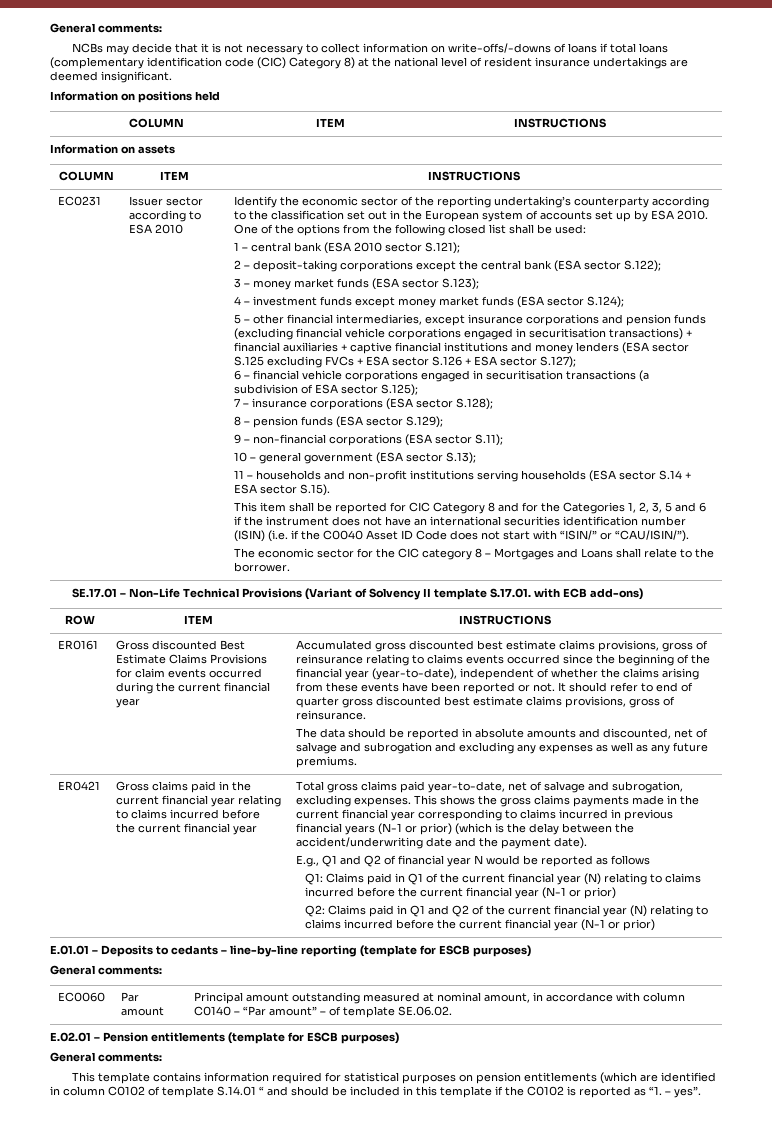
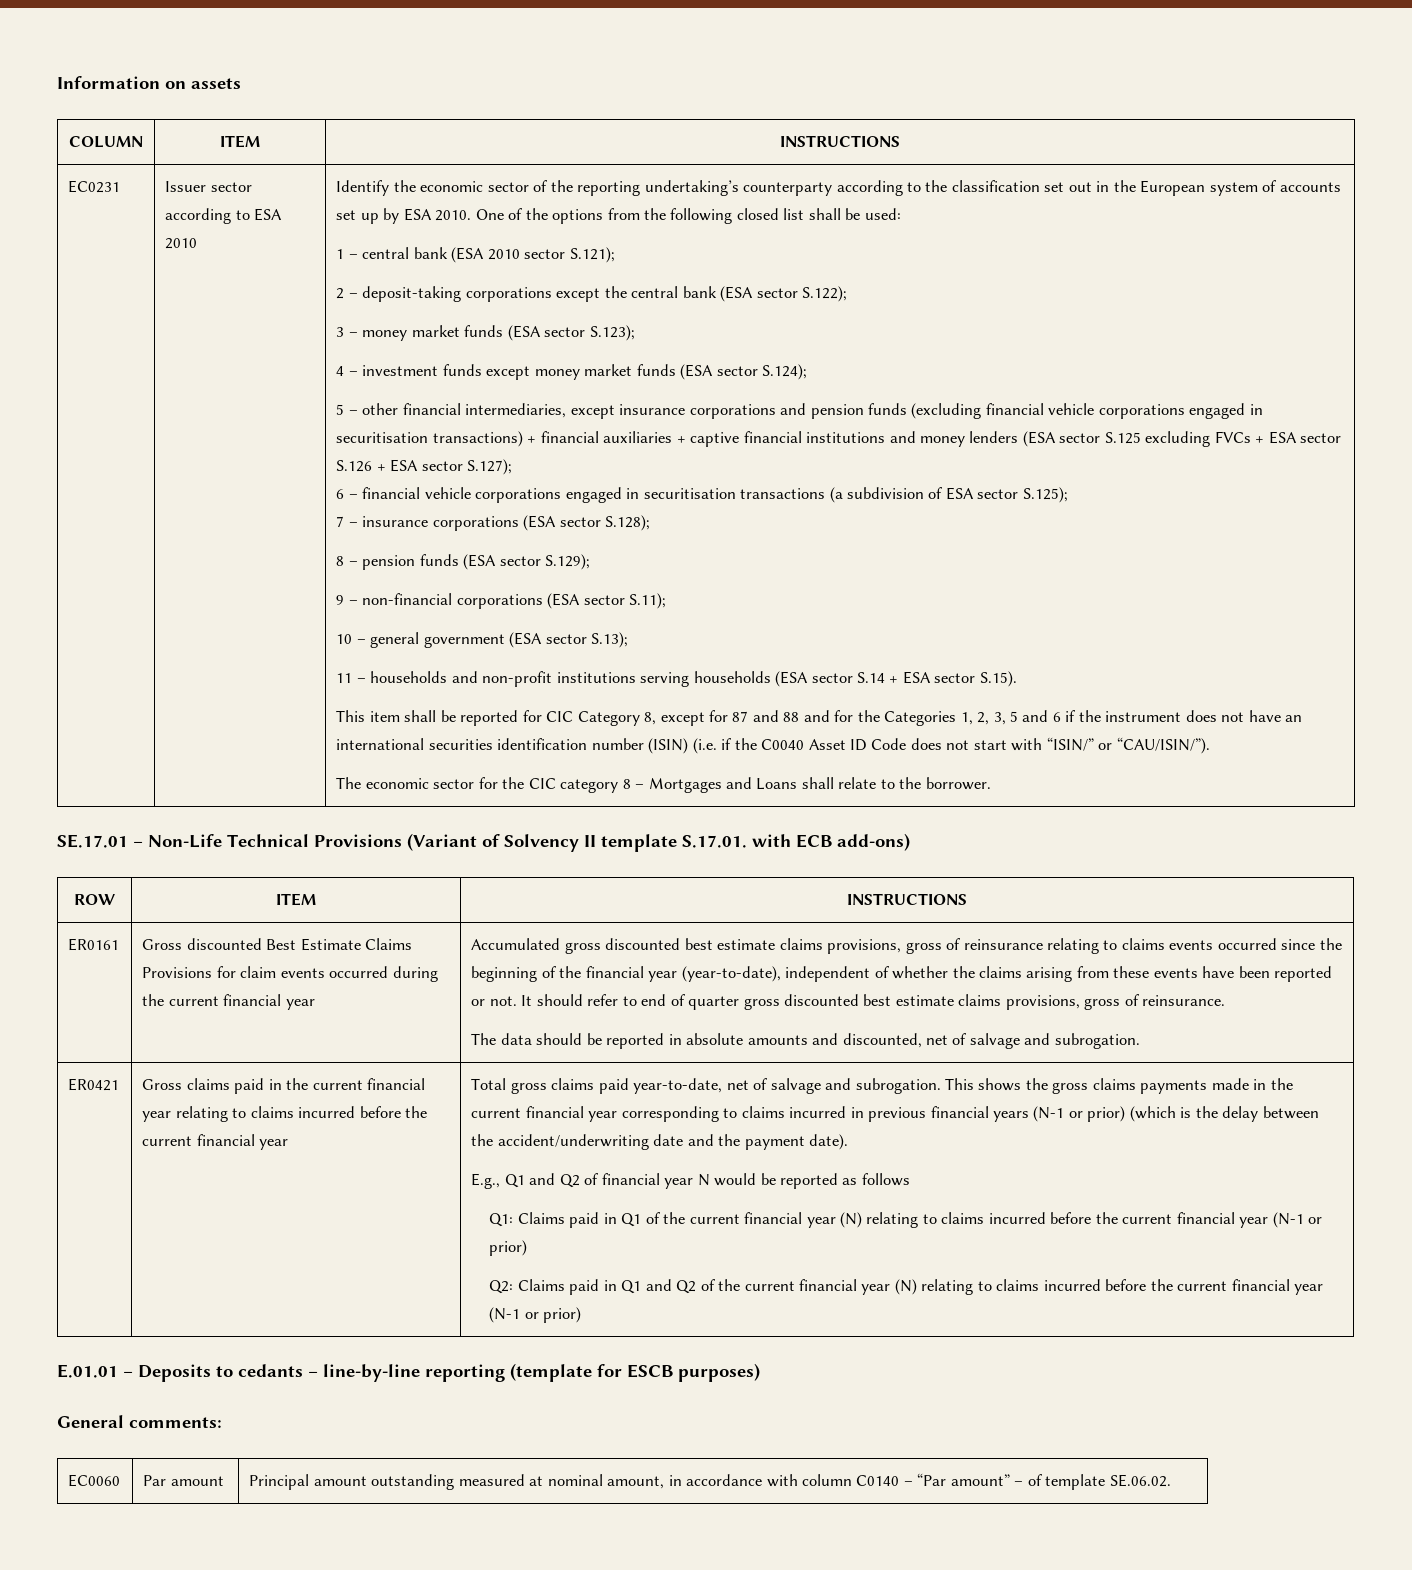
[50,23,162,33] [72,43,669,55] [50,57,688,69] [50,71,172,83] [50,91,220,103] [129,118,184,128] [316,118,345,127] [514,118,606,128] General comments: // NCBs may decide that it is not necessary to collect information on write-offs/-downs of loans if total loans (complementary identification code (CIC) Category 8) at the national level of resident insurance undertakings are deemed insignificant. // Information on positions held // COLUMN | ITEM | INSTRUCTIONS // -> (57, 82) none
[487,502,495,512] 8 -> [644,710,800,726] 8, except for 87 and 88
[363,742,708,754] [295,756,357,768] subrogation and excluding any expenses as well as any future premiums. -> [1054,1033,1140,1049] subrogation.
[611,781,683,793] [295,795,411,807] subrogation, excluding expenses. -> [855,1078,941,1094] subrogation.
[50,1032,399,1044] [50,1052,162,1062] [72,1072,717,1084] [50,1086,701,1098] // E.02.01 – Pension entitlements (template for ESCB purposes) // General comments: // This template contains information required for statistical purposes on pension entitlements (which are identified in column C0102 of template S.14.01 “ and should be included in this template if the C0102 is reported as “1. – yes”. -> (1171, 1480) none

